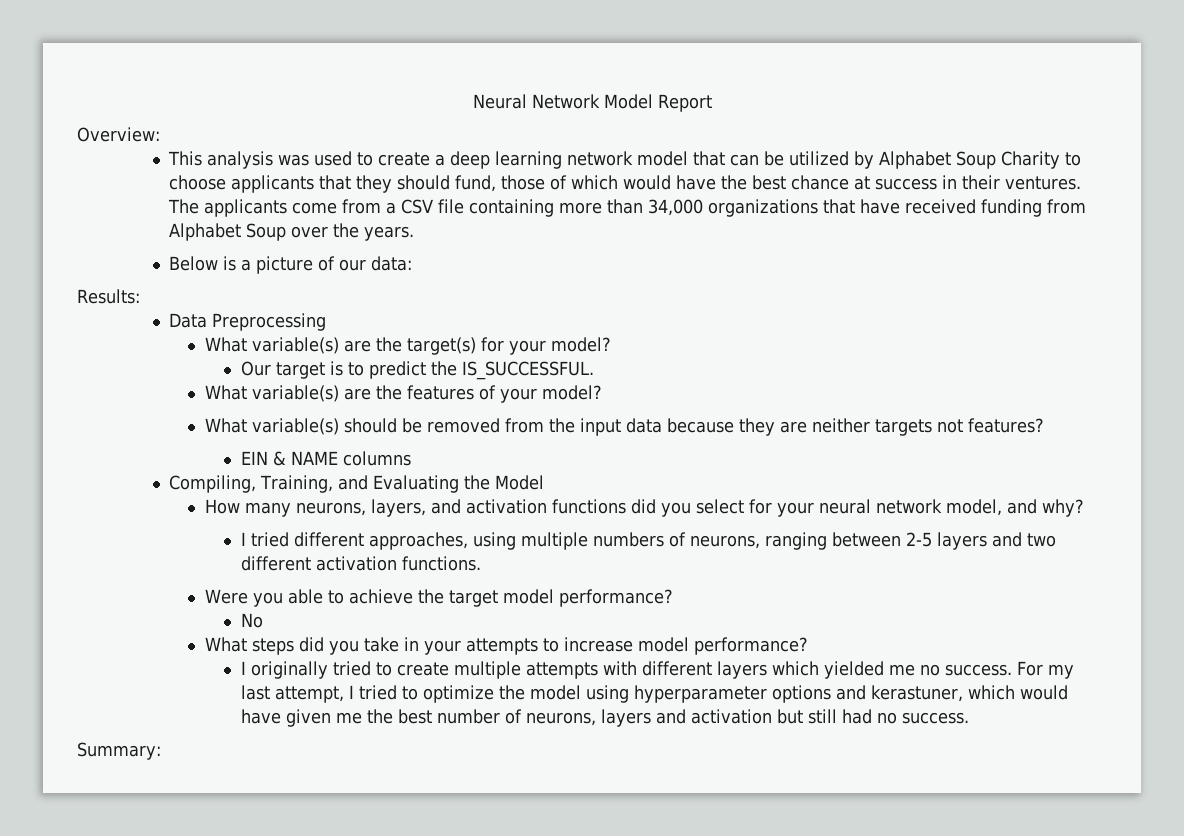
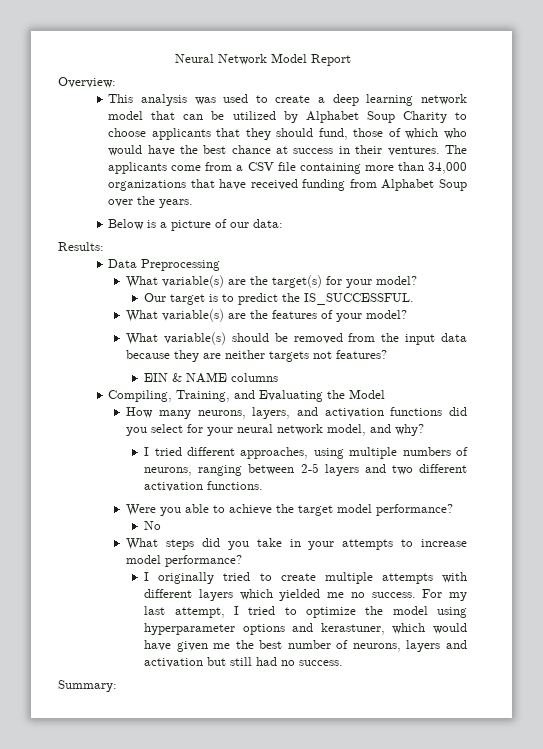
(618, 182) none -> [444,128,468,139] who

